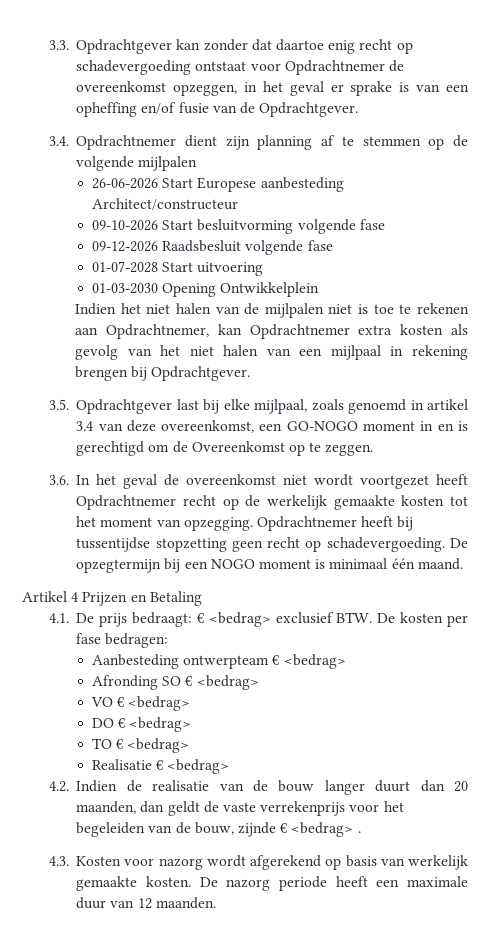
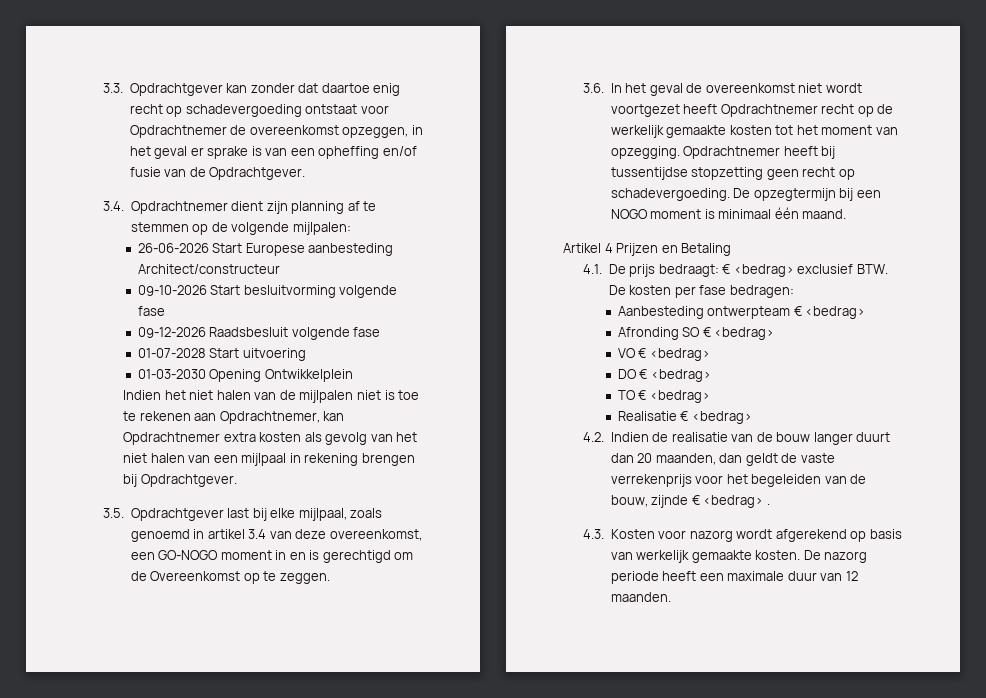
[138,156,198,171] mijlpalen -> [292,222,351,235] mijlpalen:

